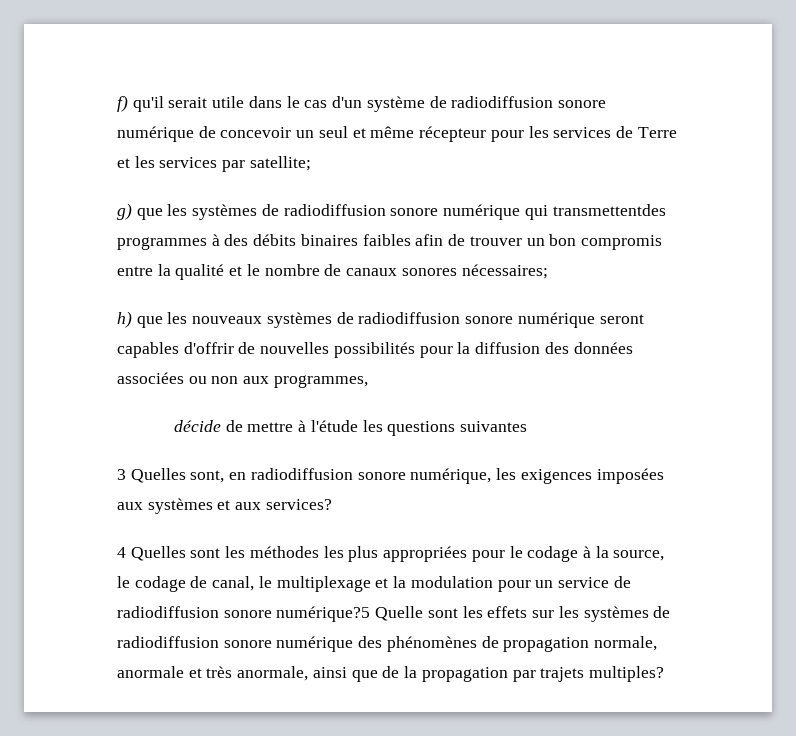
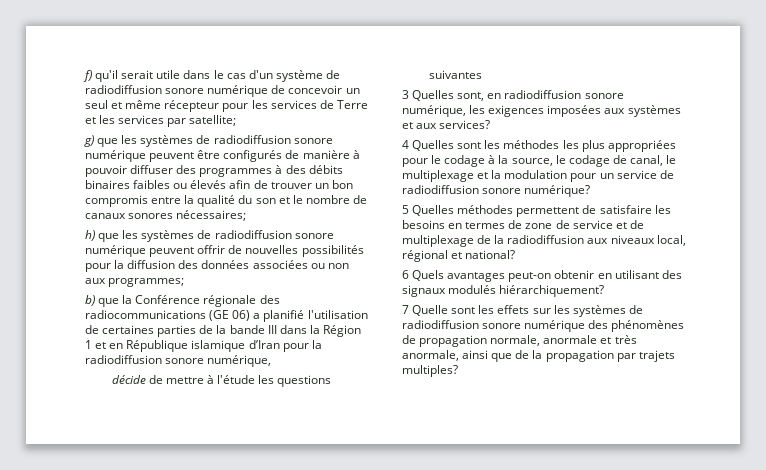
[524,204,666,220] qui transmettentdes -> [149,150,360,162] [85,165,197,177] peuvent être configurés de manière à pouvoir diffuser des
(411, 240) none -> [173,180,227,189] ou élevés
(225, 272) none -> [238,195,276,204] du son
[192,312,644,328] [117,342,234,358] nouveaux systèmes de radiodiffusion sonore numérique seront capables d'offrir -> [141,230,334,242] [85,245,226,257] systèmes de radiodiffusion sonore numérique peuvent offrir
[273,375,368,388] programmes, -> [108,278,185,287] [85,295,280,307] [85,310,368,322] [85,325,361,337] [85,340,322,352] [85,355,272,367] programmes; // b) que la Conférence régionale des radiocommunications (GE 06) a planifié l'utilisation de certaines parties de la bande III dans la Région 1 et en République islamique d’Iran pour la radiodiffusion sonore numérique,
[276,606,371,622] numérique?5 -> [524,185,591,197] [402,205,671,217] [402,220,644,229] [402,235,686,247] [402,250,516,262] [402,270,682,282] [402,285,605,297] [402,305,409,314] numérique? // 5 Quelles méthodes permettent de satisfaire les besoins en termes de zone de service et de multiplexage de la radiodiffusion aux niveaux local, régional et national? // 6 Quels avantages peut-on obtenir en utilisant des signaux modulés hiérarchiquement? // 7

